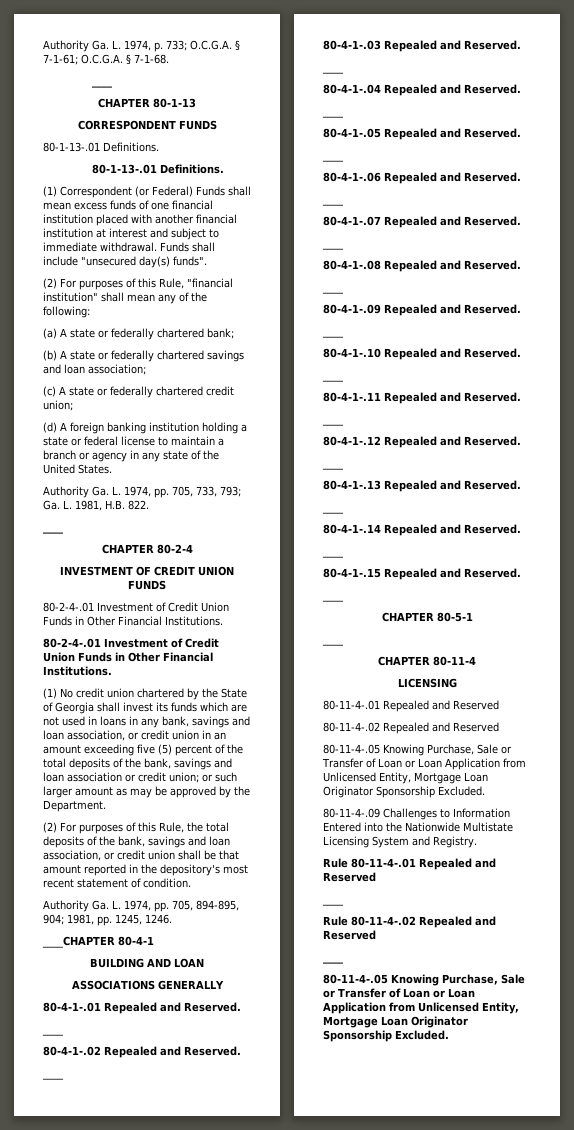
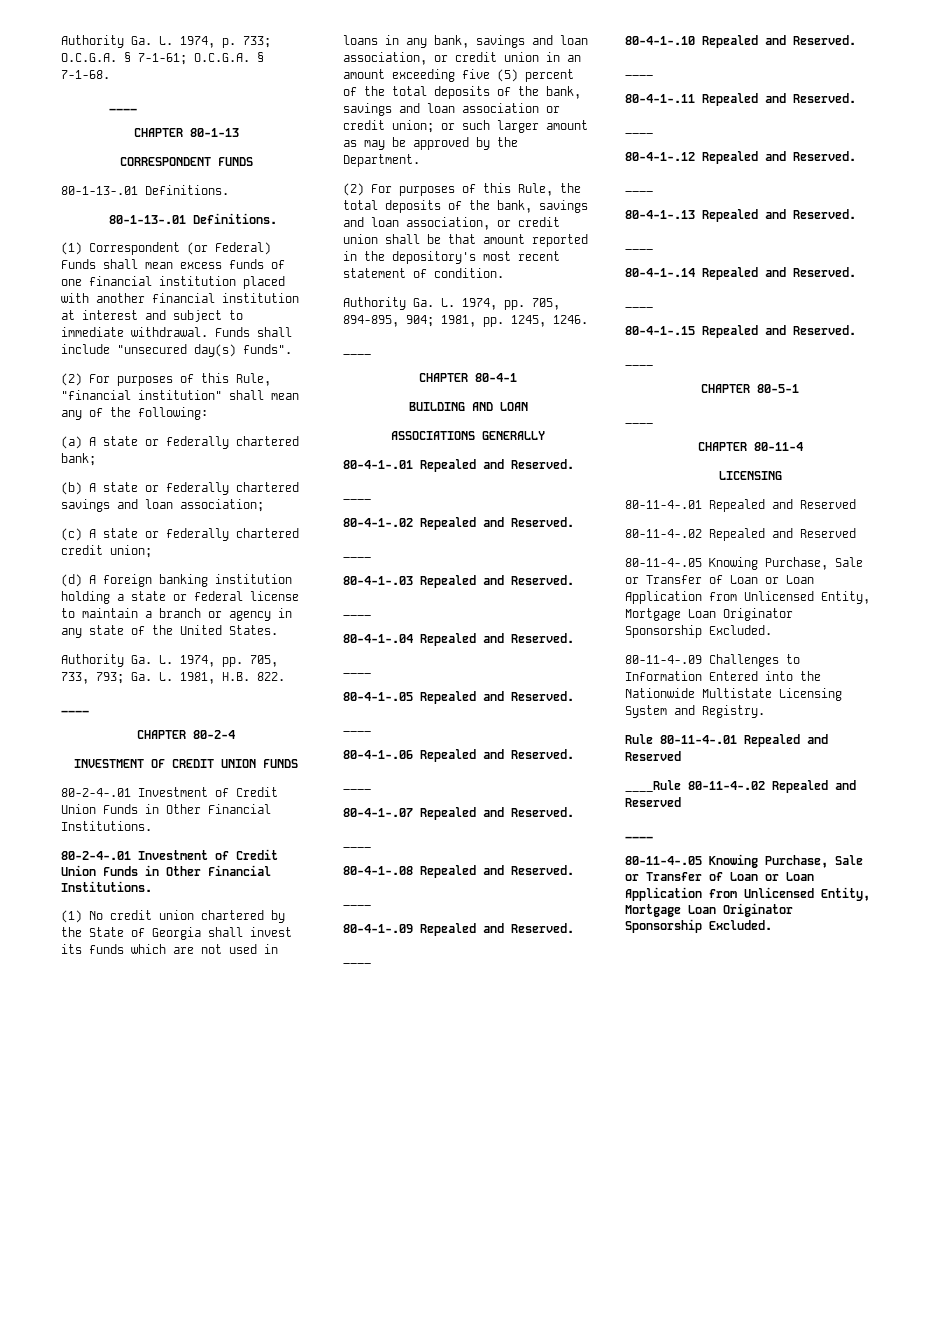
[42,936,115,948] ____CHAPTER -> [343,353,371,355] [419,373,468,382] ____ // CHAPTER
[322,903,344,906] [323,916,348,926] ____ // Rule -> [625,780,681,792] ____Rule

